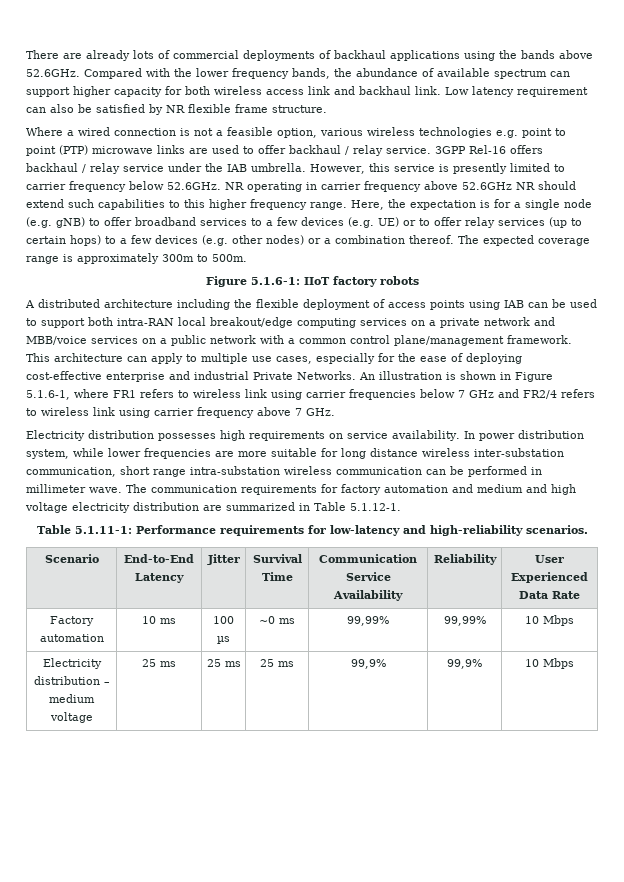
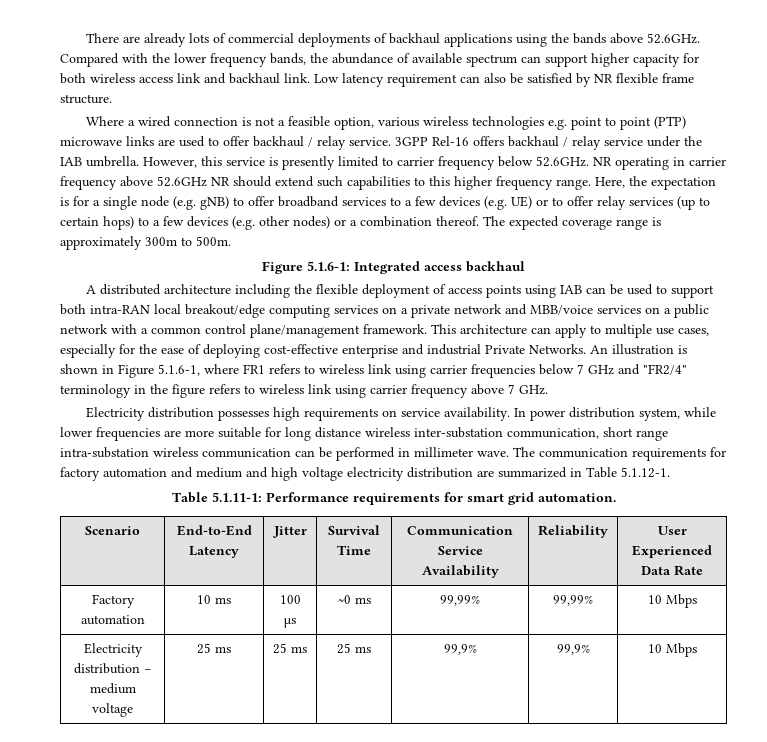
[303,276,419,287] IIoT factory robots -> [354,261,525,274] Integrated access backhaul
[523,390,557,399] FR2/4 -> [643,364,687,375] [60,384,205,398] "FR2/4" terminology in the figure
[329,525,588,536] low-latency and high-reliability scenarios. -> [466,492,616,505] smart grid automation.

